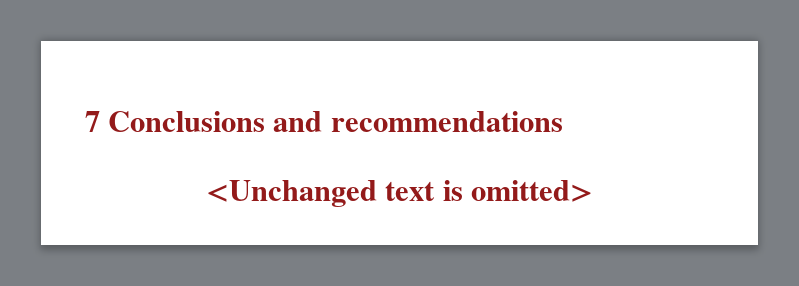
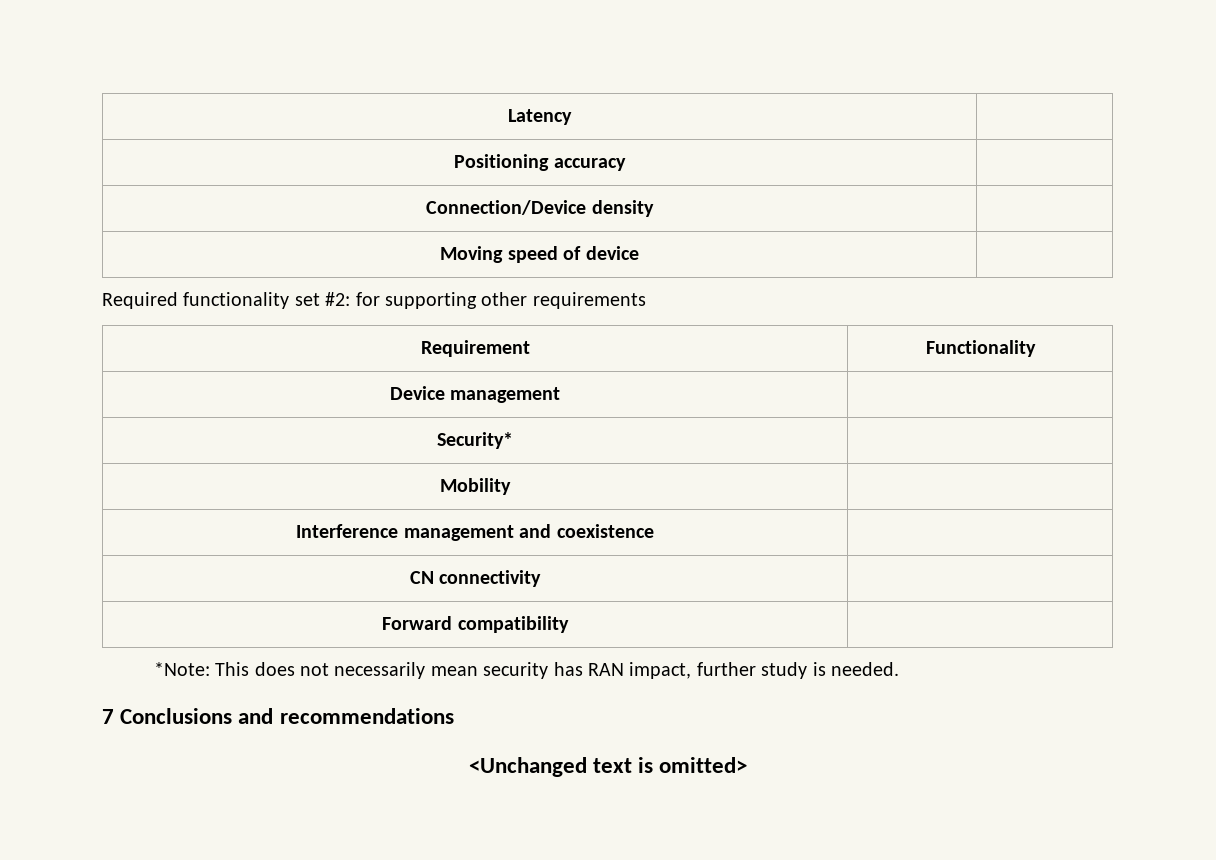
(85, 121) none -> [508,109,572,125] [454,154,626,171] [426,200,654,217] [440,246,639,263] [102,292,646,309] [420,340,530,357] [925,340,1036,357] [389,386,561,403] [437,432,513,449] [440,478,511,495] [296,524,654,541] [409,570,542,587] [382,616,569,633] [153,662,900,679] Latency | // Positioning accuracy | // Connection/Device density | // Moving speed of device | // Required functionality set #2: for supporting other requirements // Requirement | Functionality // Device management | // Security* | // Mobility | // Interference management and coexistence | // CN connectivity | // Forward compatibility | // *Note: This does not necessarily mean security has RAN impact, further study is needed. //

